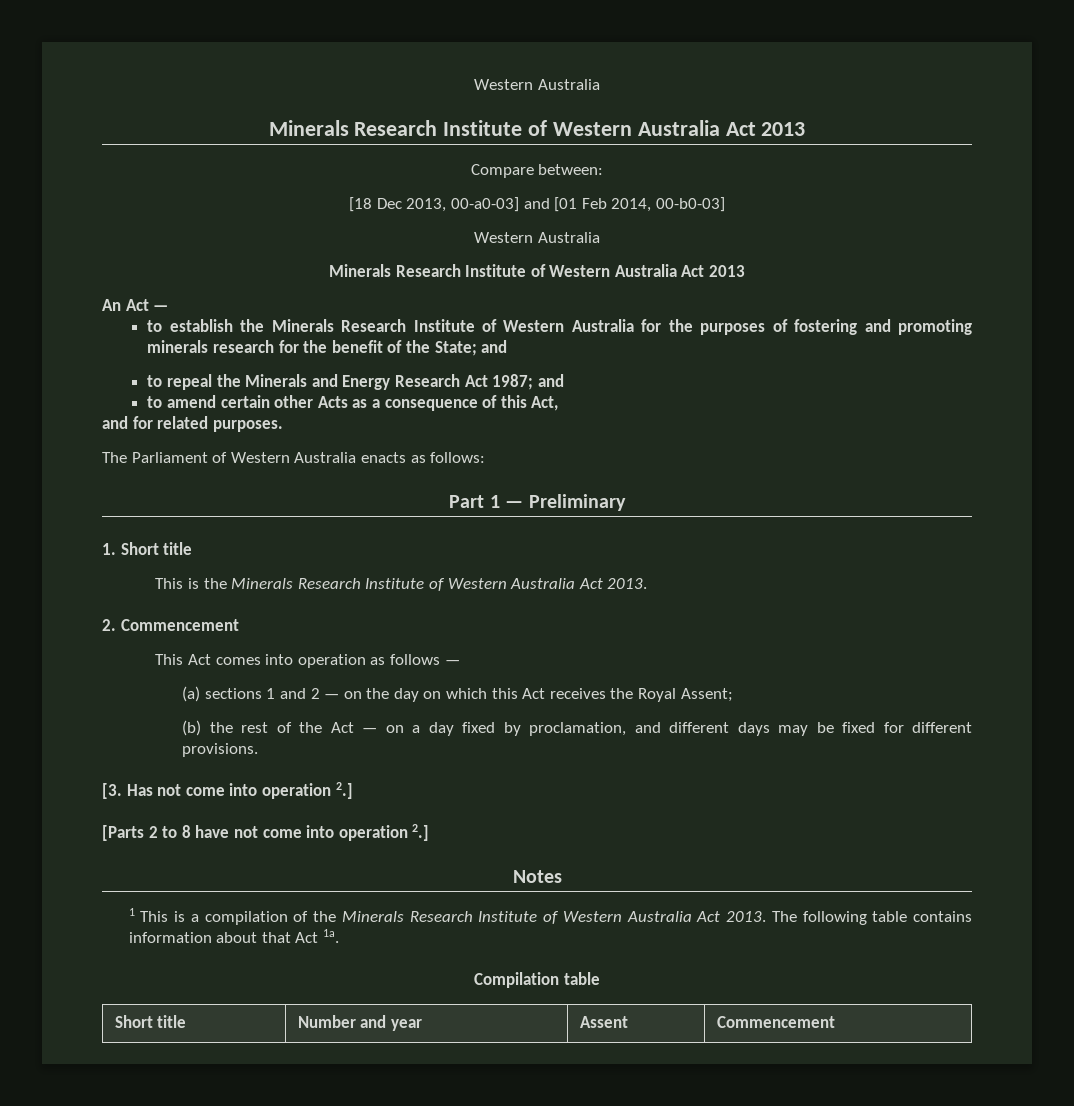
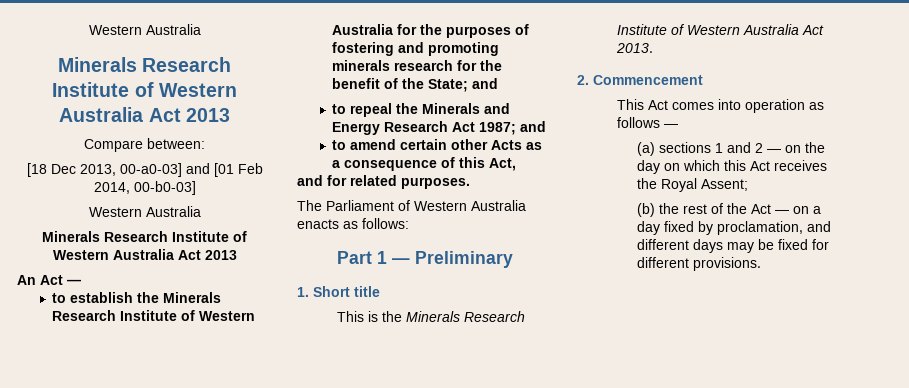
[102,782,353,799] [102,824,430,841] [512,870,562,883] [128,908,972,925] [128,929,340,943] [474,972,600,988] [114,1015,187,1028] [297,1015,422,1031] [579,1016,628,1028] [716,1016,835,1028] // [3. Has not come into operation 2.] // [Parts 2 to 8 have not come into operation 2.] // Notes // 1 This is a compilation of the Minerals Research Institute of Western Australia Act 2013. The following table contains information about that Act 1a. // Compilation table // Short title | Number and year | Assent | Commencement -> (761, 264) none

